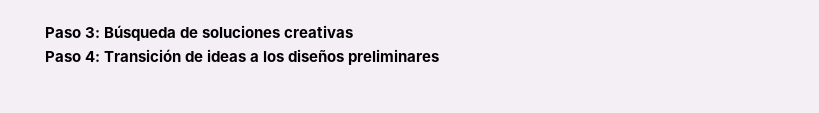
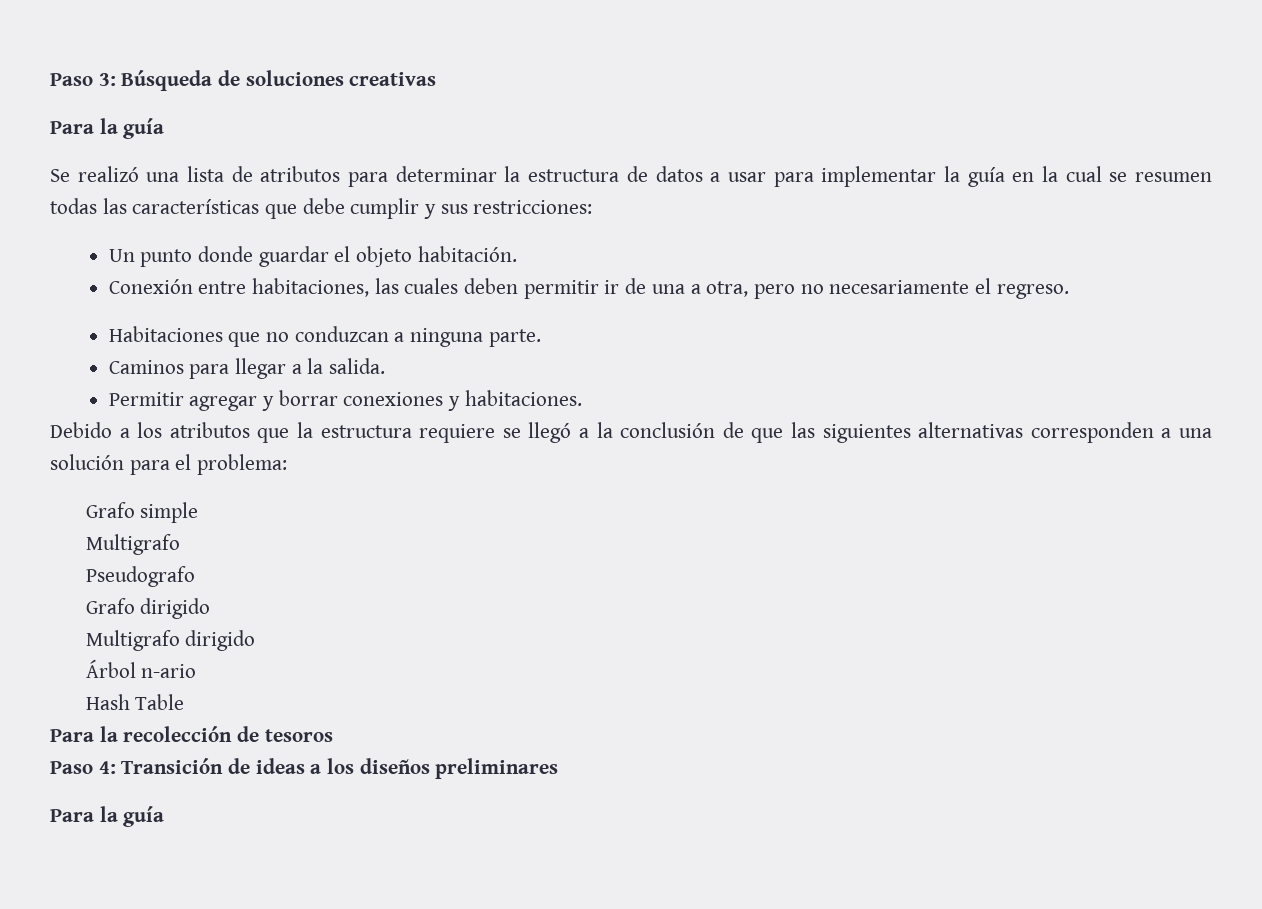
(354, 31) none -> [50,118,165,139] [50,166,1212,187] [50,198,593,219] [108,246,517,267] [108,278,1069,299] [108,326,541,347] [108,358,386,379] [108,390,582,411] [50,422,1212,443] [50,454,288,475] [85,502,199,523] [85,534,180,555] [85,566,195,587] [85,598,211,619] [85,630,256,651] [85,659,197,678] [85,694,185,710] [50,726,333,742] // Para la guía // Se realizó una lista de atributos para determinar la estructura de datos a usar para implementar la guía en la cual se resumen todas las características que debe cumplir y sus restricciones: // Un punto donde guardar el objeto habitación. // Conexión entre habitaciones, las cuales deben permitir ir de una a otra, pero no necesariamente el regreso. // Habitaciones que no conduzcan a ninguna parte. // Caminos para llegar a la salida. // Permitir agregar y borrar conexiones y habitaciones. // Debido a los atributos que la estructura requiere se llegó a la conclusión de que las siguientes alternativas corresponden a una solución para el problema: // Grafo simple // Multigrafo // Pseudografo // Grafo dirigido // Multigrafo dirigido // Árbol n-ario // Hash Table // Para la recolección de tesoros
(440, 57) none -> [50,806,165,827] // Para la guía

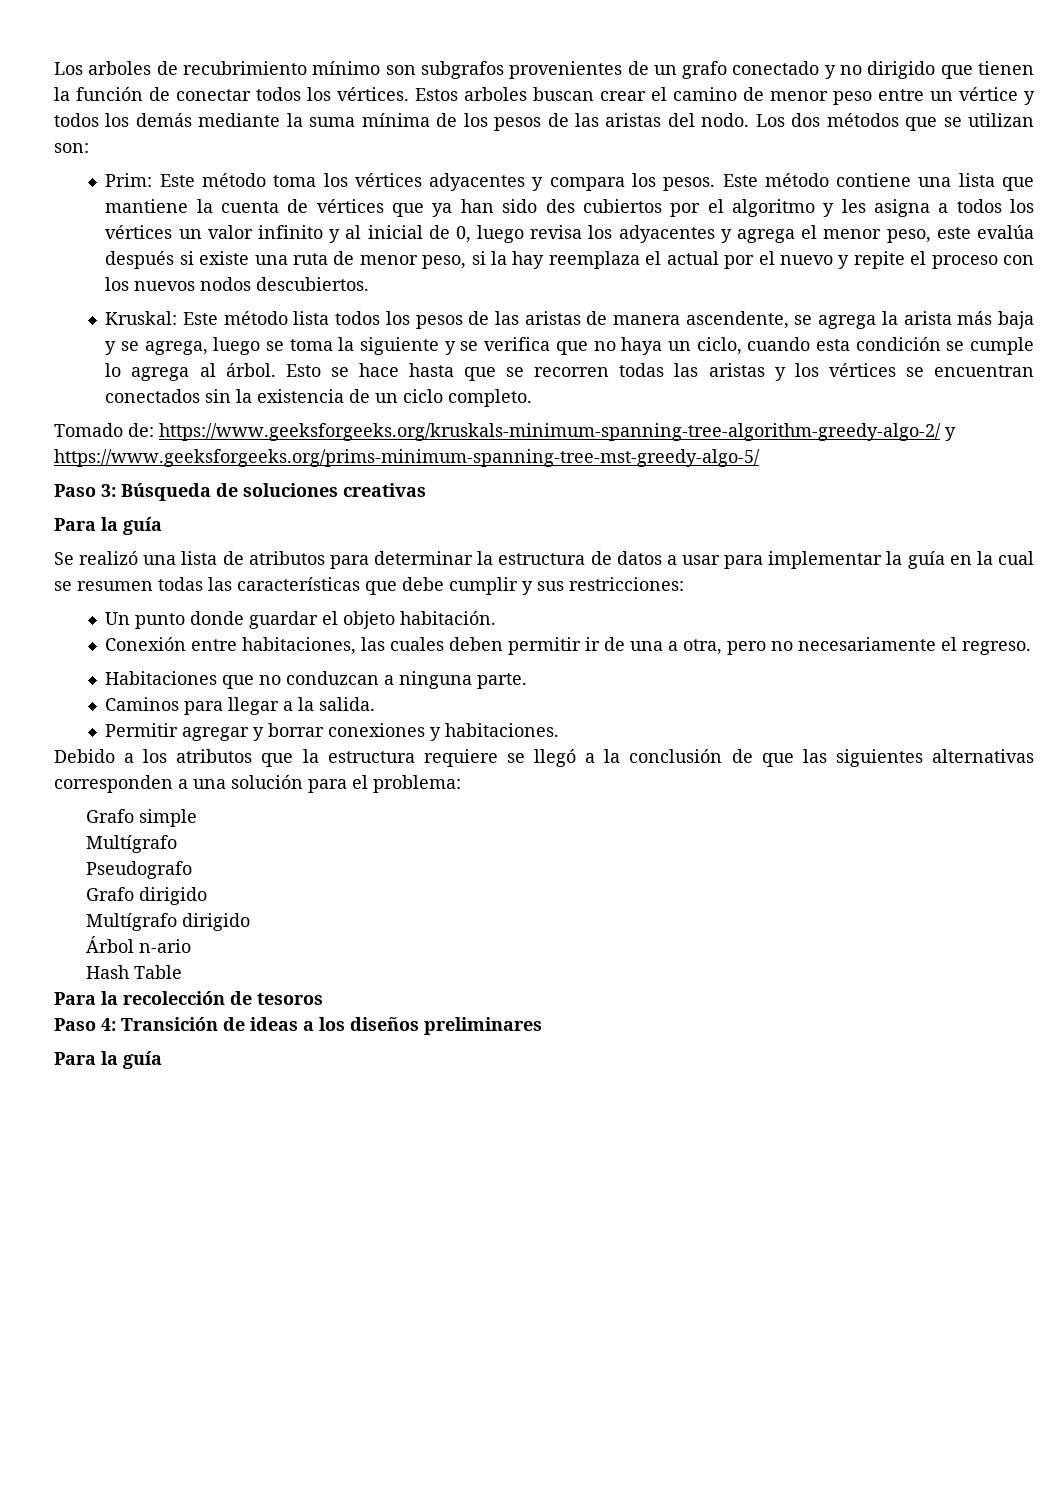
(50, 79) none -> [54,61,1034,79] [54,87,1035,105] [54,113,1035,131] [54,143,89,153] [105,173,1035,191] [105,199,1034,217] [105,225,1034,243] [105,251,1035,269] [105,277,370,291] [105,311,1034,329] [105,337,1035,355] [105,363,1034,381] [105,389,533,407] [54,423,956,441] [54,449,760,467] Los arboles de recubrimiento mínimo son subgrafos provenientes de un grafo conectado y no dirigido que tienen la función de conectar todos los vértices. Estos arboles buscan crear el camino de menor peso entre un vértice y todos los demás mediante la suma mínima de los pesos de las aristas del nodo. Los dos métodos que se utilizan son: // Prim: Este método toma los vértices adyacentes y compara los pesos. Este método contiene una lista que mantiene la cuenta de vértices que ya han sido des cubiertos por el algoritmo y les asigna a todos los vértices un valor infinito y al inicial de 0, luego revisa los adyacentes y agrega el menor peso, este evalúa después si existe una ruta de menor peso, si la hay reemplaza el actual por el nuevo y repite el proceso con los nuevos nodos descubiertos. // Kruskal: Este método lista todos los pesos de las aristas de manera ascendente, se agrega la arista más baja y se agrega, luego se toma la siguiente y se verifica que no haya un ciclo, cuando esta condición se cumple lo agrega al árbol. Esto se hace hasta que se recorren todas las aristas y los vértices se encuentran conectados sin la existencia de un ciclo completo. // Tomado de: https://www.geeksforgeeks.org/kruskals-minimum-spanning-tree-algorithm-greedy-algo-2/ y https://www.geeksforgeeks.org/prims-minimum-spanning-tree-mst-greedy-algo-5/ //
[85,534,180,555] Multigrafo -> [85,835,177,853] Multígrafo
[85,630,180,651] Multigrafo -> [85,913,177,931] Multígrafo

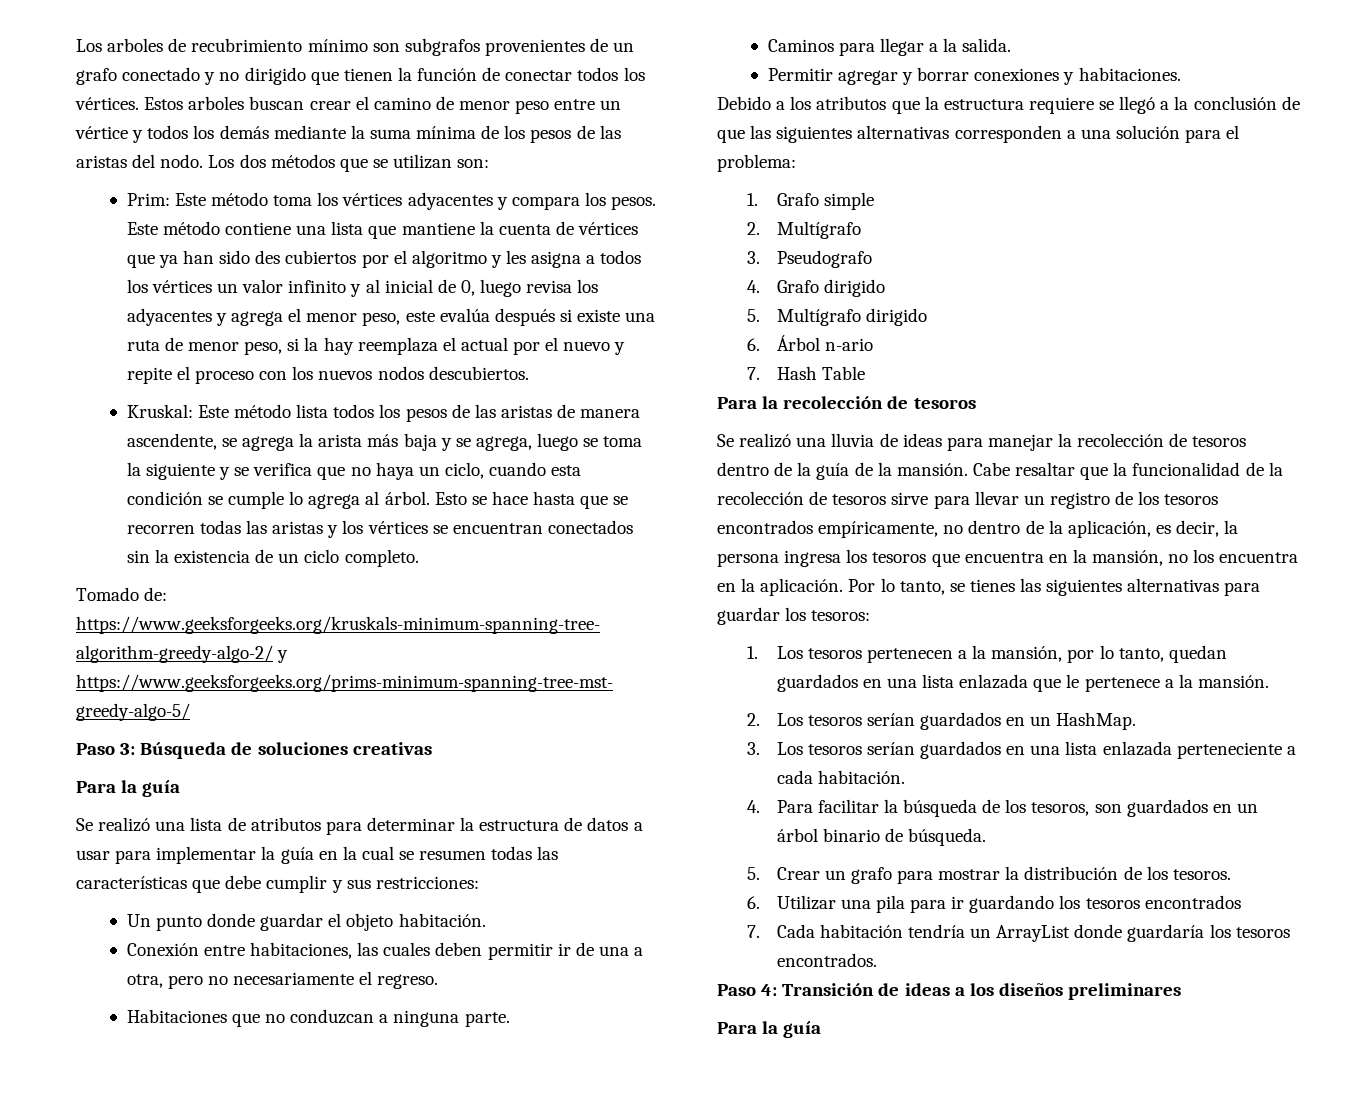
(461, 784) none -> [746,193,758,206] 1.
(197, 818) none -> [746,222,760,235] 2.
(177, 844) none -> [746,251,760,264] 3.
(192, 870) none -> [746,280,760,293] 4.
(207, 896) none -> [746,309,760,322] 5.
(250, 922) none -> [746,338,760,351] 6.
(191, 946) none -> [746,367,760,380] 7.
(323, 999) none -> [717,433,1247,451] [717,462,1283,480] [717,491,1219,509] [717,520,1239,538] [717,549,1299,567] [717,578,1261,596] [717,607,871,625] [746,645,1227,663] [776,674,1269,692] [746,712,1137,730] [746,741,1296,759] [776,770,905,784] [746,799,1258,817] [776,828,987,846] [746,866,1231,884] [746,895,1241,913] [746,924,1290,942] [776,953,877,967] // Se realizó una lluvia de ideas para manejar la recolección de tesoros dentro de la guía de la mansión. Cabe resaltar que la funcionalidad de la recolección de tesoros sirve para llevar un registro de los tesoros encontrados empíricamente, no dentro de la aplicación, es decir, la persona ingresa los tesoros que encuentra en la mansión, no los encuentra en la aplicación. Por lo tanto, se tienes las siguientes alternativas para guardar los tesoros: // 1. Los tesoros pertenecen a la mansión, por lo tanto, quedan guardados en una lista enlazada que le pertenece a la mansión. // 2. Los tesoros serían guardados en un HashMap. // 3. Los tesoros serían guardados en una lista enlazada perteneciente a cada habitación. // 4. Para facilitar la búsqueda de los tesoros, son guardados en un árbol binario de búsqueda. // 5. Crear un grafo para mostrar la distribución de los tesoros. // 6. Utilizar una pila para ir guardando los tesoros encontrados // 7. Cada habitación tendría un ArrayList donde guardaría los tesoros encontrados.

